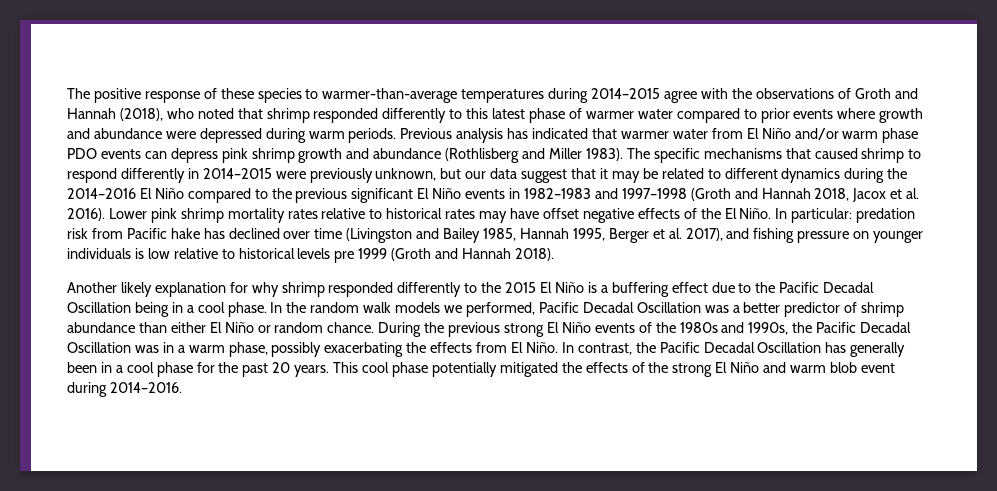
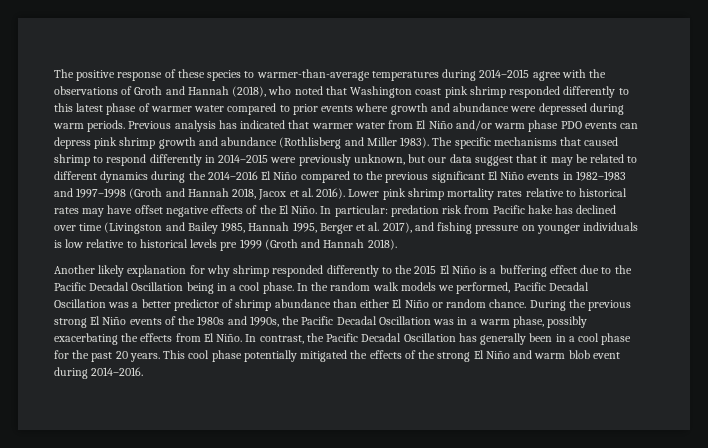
(263, 113) none -> [350,86,468,98] Washington coast pink

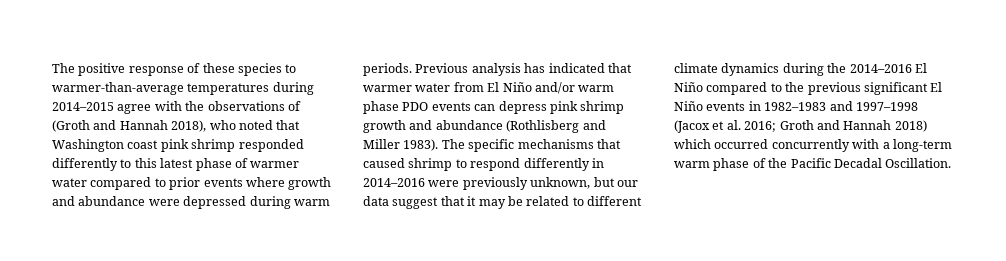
[134,86,267,97] Groth and Hannah (2018), -> [52,120,207,132] (Groth and Hannah 2018),
[218,154,269,163] 2014–2015 -> [363,178,425,187] 2014–2016
(97, 175) none -> [674,63,718,73] climate
[129,188,628,200] [54,205,617,217] [54,222,639,234] [54,239,397,251] [54,265,632,277] [54,282,589,294] [54,299,632,311] [54,316,588,328] [54,333,632,345] [54,350,620,362] [54,367,144,379] (Groth and Hannah 2018, Jacox et al. 2016). Lower pink shrimp mortality rates relative to historical rates may have offset negative effects of the El Niño. In particular: predation risk from Pacific hake has declined over time (Livingston and Bailey 1985, Hannah 1995, Berger et al. 2017), and fishing pressure on younger individuals is low relative to historical levels pre 1999 (Groth and Hannah 2018). // Another likely explanation for why shrimp responded differently to the 2015 El Niño is a buffering effect due to the Pacific Decadal Oscillation being in a cool phase. In the random walk models we performed, Pacific Decadal Oscillation was a better predictor of shrimp abundance than either El Niño or random chance. During the previous strong El Niño events of the 1980s and 1990s, the Pacific Decadal Oscillation was in a warm phase, possibly exacerbating the effects from El Niño. In contrast, the Pacific Decadal Oscillation has generally been in a cool phase for the past 20 years. This cool phase potentially mitigated the effects of the strong El Niño and warm blob event during 2014–2016. -> [674,120,927,133] [674,139,952,152] [674,158,952,171] (Jacox et al. 2016; Groth and Hannah 2018) which occurred concurrently with a long-term warm phase of the Pacific Decadal Oscillation.

